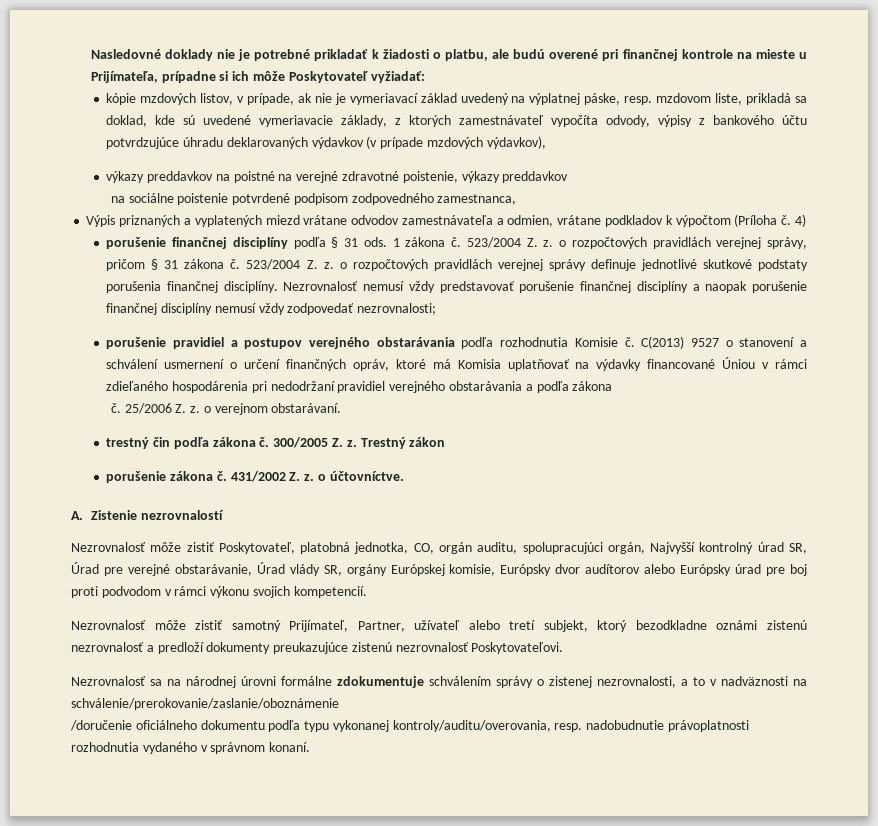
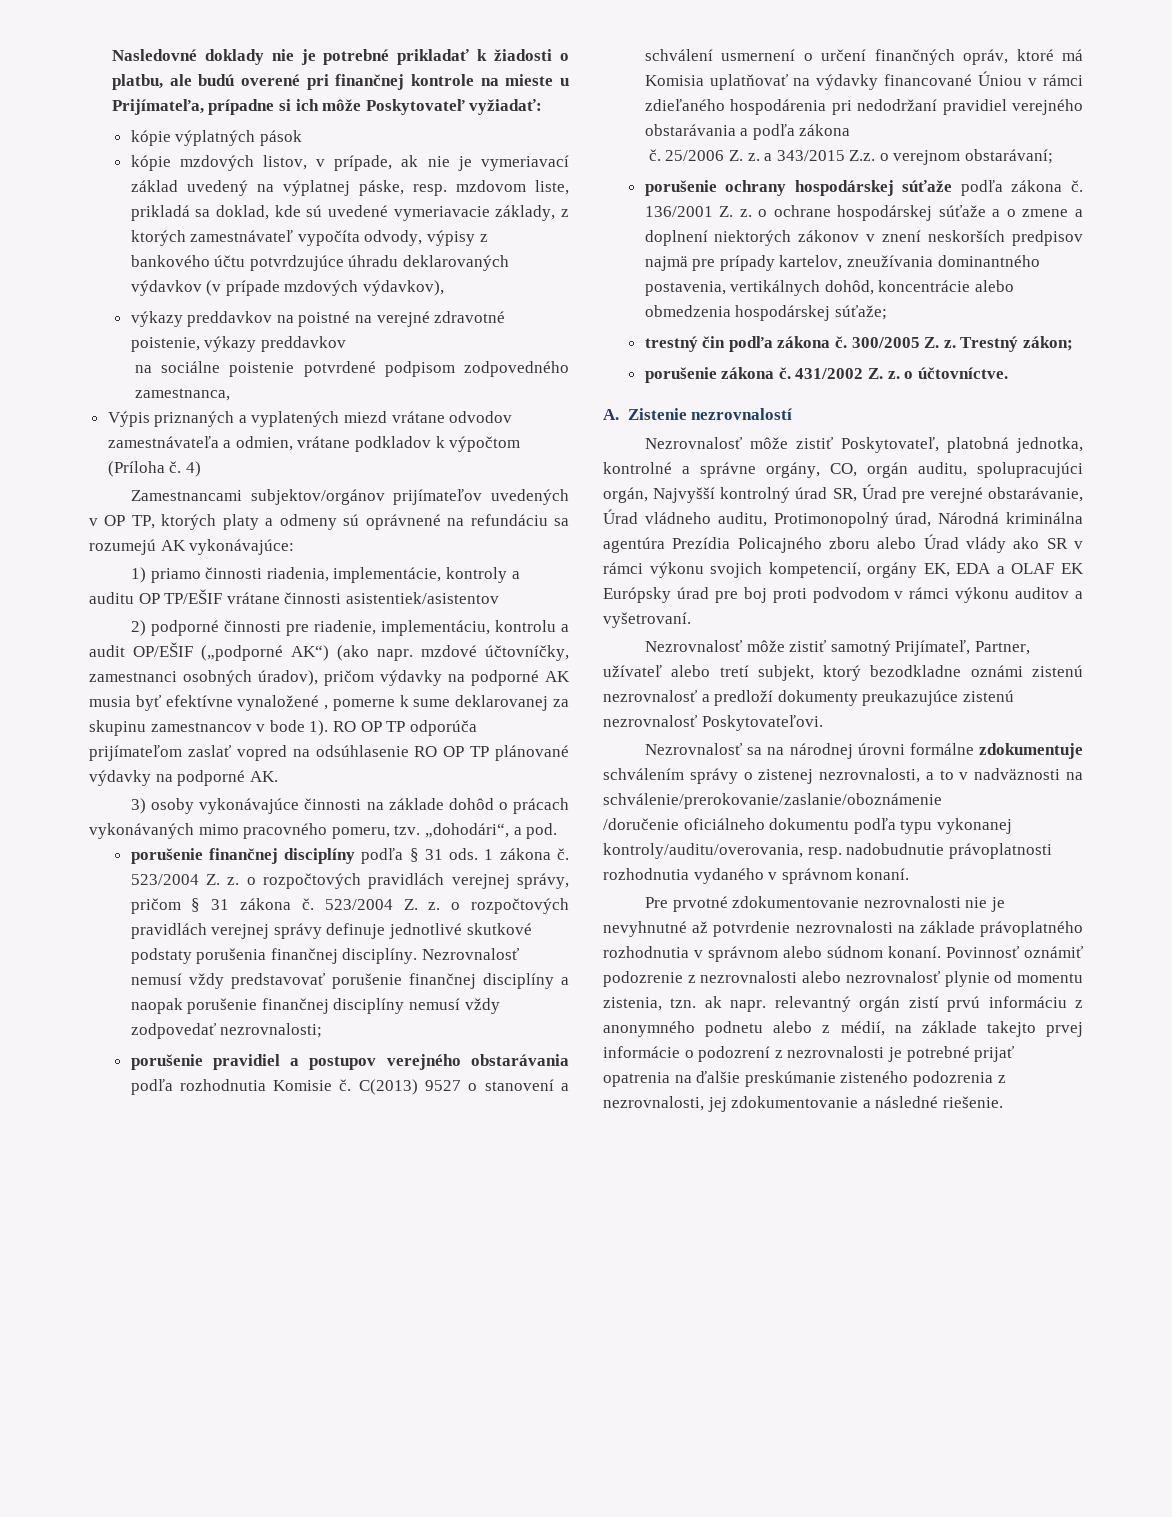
(425, 77) none -> [130,130,302,146] // kópie výplatných pások
(806, 220) none -> [130,489,569,505] [89,514,569,530] [89,539,295,555] [130,567,520,583] [89,589,499,604] [130,620,569,636] [89,642,569,661] [89,670,570,686] [89,695,569,711] [89,720,477,736] [89,745,569,761] [89,770,278,786] [130,798,569,814] [89,823,558,839] // Zamestnancami subjektov/orgánov prijímateľov uvedených v OP TP, ktorých platy a odmeny sú oprávnené na refundáciu sa rozumejú AK vykonávajúce: // 1) priamo činnosti riadenia, implementácie, kontroly a auditu OP TP/EŠIF vrátane činnosti asistentiek/asistentov // 2) podporné činnosti pre riadenie, implementáciu, kontrolu a audit OP/EŠIF („podporné AK“) (ako napr. mzdové účtovníčky, zamestnanci osobných úradov), pričom výdavky na podporné AK musia byť efektívne vynaložené , pomerne k sume deklarovanej za skupinu zamestnancov v bode 1). RO OP TP odporúča prijímateľom zaslať vopred na odsúhlasenie RO OP TP plánované výdavky na podporné AK. // 3) osoby vykonávajúce činnosti na základe dohôd o prácach vykonávaných mimo pracovného pomeru, tzv. „dohodári“, a pod.
[203,403,342,415] o verejnom obstarávaní. -> [764,149,1054,165] [644,180,1083,196] [644,205,1083,221] [644,230,1083,246] [644,255,1040,271] [644,280,1014,296] [644,305,887,321] a 343/2015 Z.z. o verejnom obstarávaní; // porušenie ochrany hospodárskej súťaže podľa zákona č. 136/2001 Z. z. o ochrane hospodárskej súťaže a o zmene a doplnení niektorých zákonov v znení neskorších predpisov najmä pre prípady kartelov, zneužívania dominantného postavenia, vertikálnych dohôd, koncentrácie alebo obmedzenia hospodárskej súťaže;
[409,437,446,447] zákon -> [1022,336,1073,351] zákon;
(409, 548) none -> [603,462,820,478] kontrolné a správne orgány,
[289,564,676,576] vlády SR, orgány Európskej komisie, Európsky dvor audítorov alebo -> [644,512,1083,528] [603,534,1083,553] [603,562,1084,578] vládneho auditu, Protimonopolný úrad, Národná kriminálna agentúra Prezídia Policajného zboru alebo Úrad vlády ako SR v rámci výkonu svojich kompetencií, orgány EK, EDA a OLAF EK
[252,586,367,598] svojich kompetencií. -> [1015,587,1083,599] [603,612,691,628] auditov a vyšetrovaní.
(311, 747) none -> [644,896,1005,912] [603,921,1083,937] [603,946,1083,962] [603,971,1083,987] [603,996,1083,1012] [603,1021,1083,1037] [603,1046,1015,1062] [603,1071,1006,1087] [603,1096,1003,1112] // Pre prvotné zdokumentovanie nezrovnalosti nie je nevyhnutné až potvrdenie nezrovnalosti na základe právoplatného rozhodnutia v správnom alebo súdnom konaní. Povinnosť oznámiť podozrenie z nezrovnalosti alebo nezrovnalosť plynie od momentu zistenia, tzn. ak napr. relevantný orgán zistí prvú informáciu z anonymného podnetu alebo z médií, na základe takejto prvej informácie o podozrení z nezrovnalosti je potrebné prijať opatrenia na ďalšie preskúmanie zisteného podozrenia z nezrovnalosti, jej zdokumentovanie a následné riešenie.

